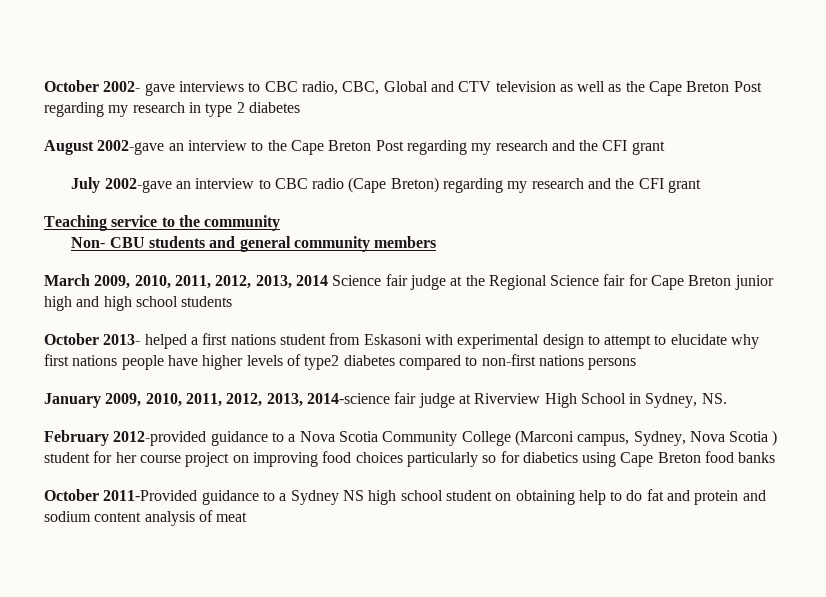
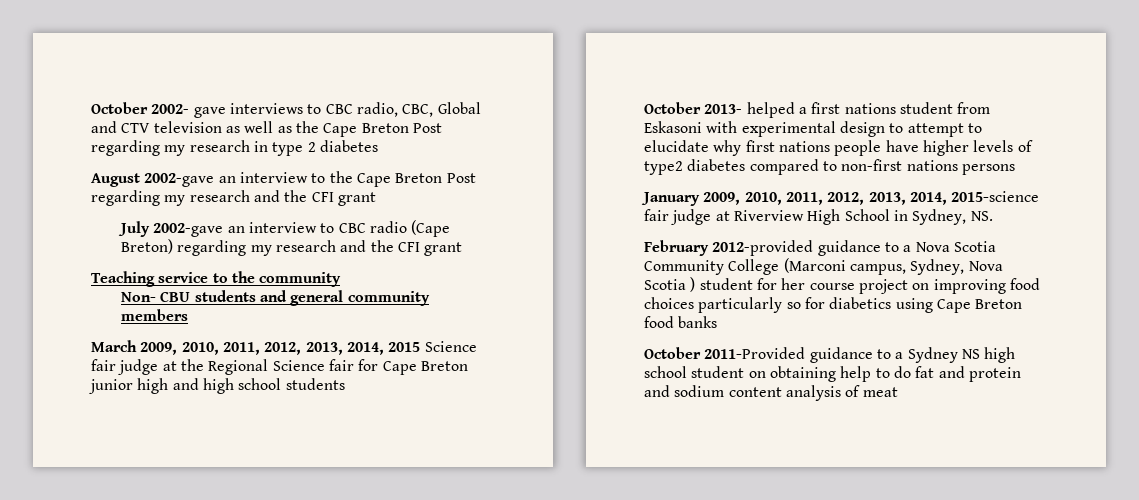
[295,275,328,286] 2014 -> [346,342,421,355] 2014, 2015
[306,393,390,404] 2014-science -> [909,191,1040,205] 2014, 2015-science

